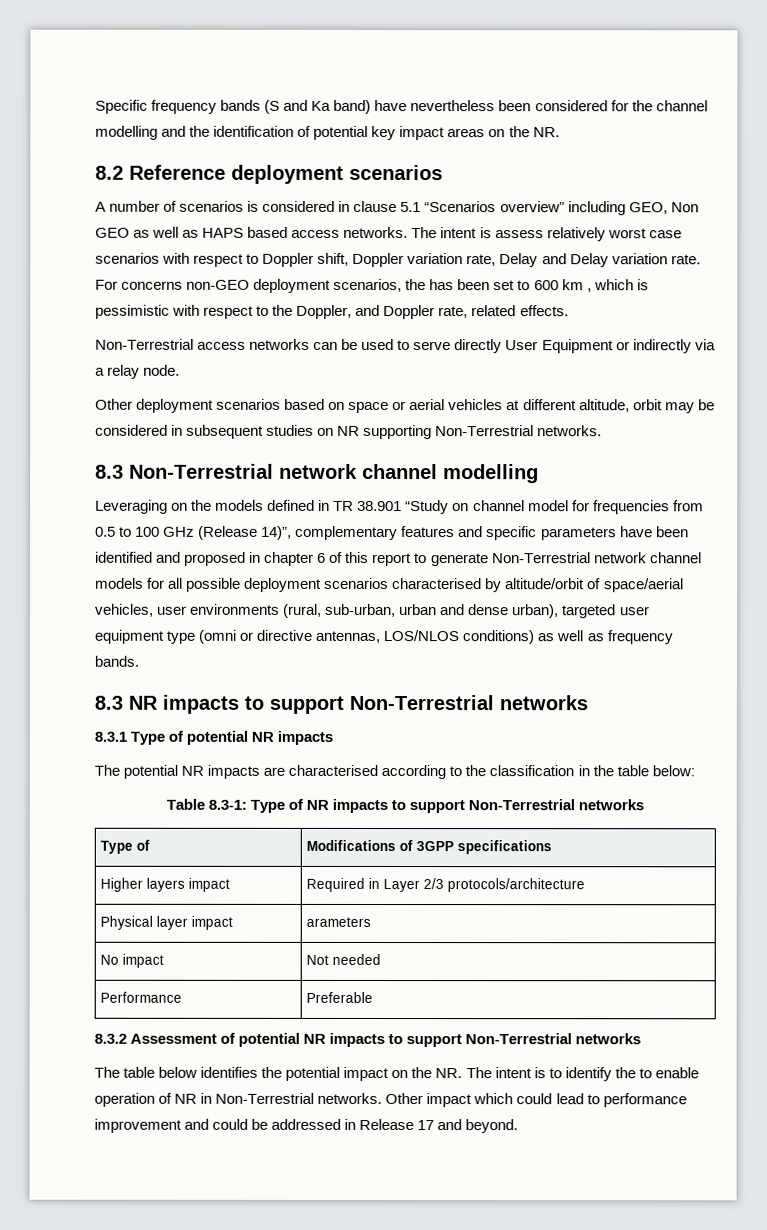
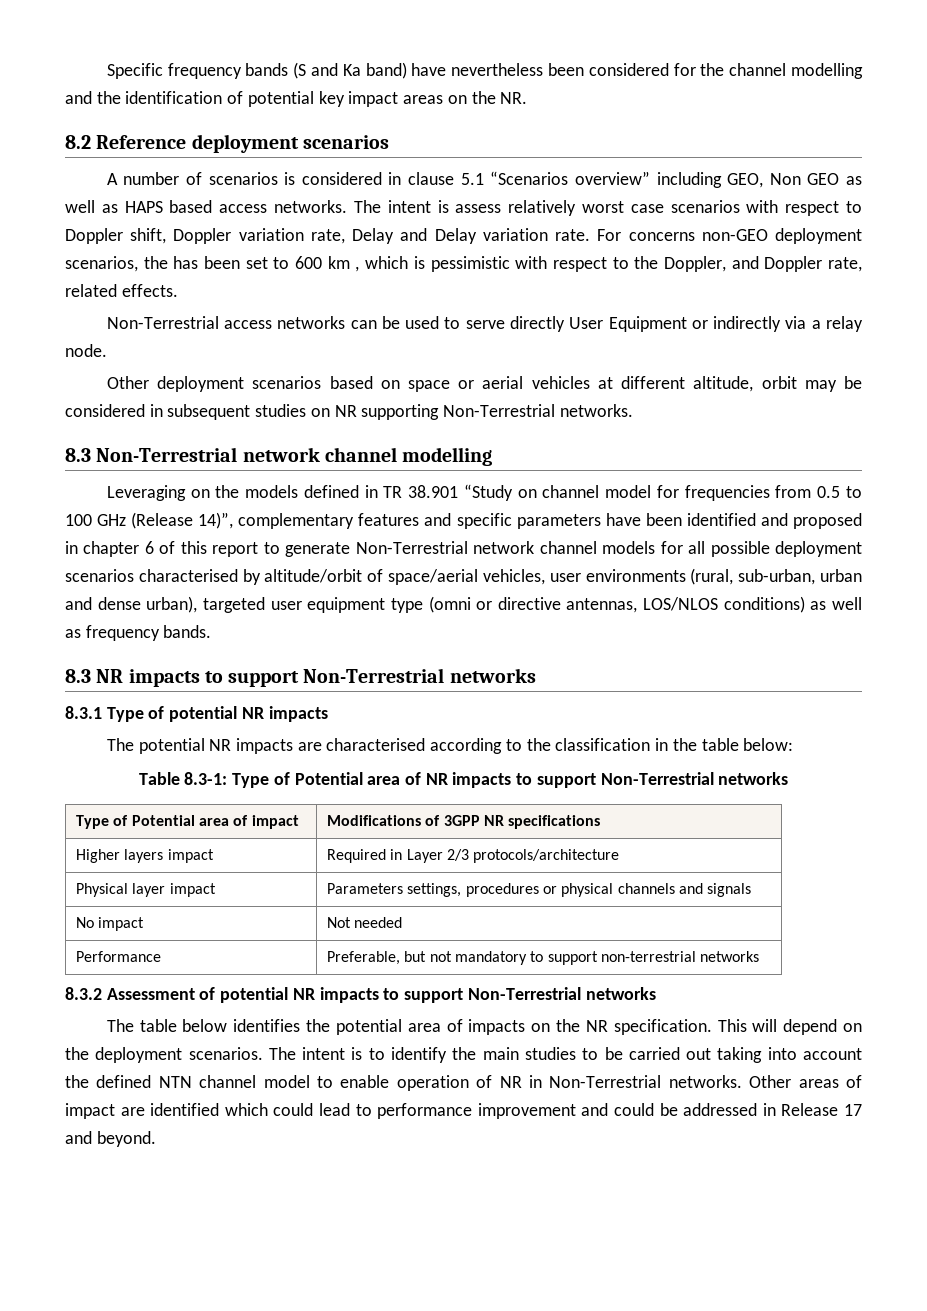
(304, 804) none -> [294,772,421,785] Potential area of
(151, 845) none -> [131,815,299,829] Potential area of impact
(455, 846) none -> [483,815,504,826] NR
[306,916,372,927] arameters -> [326,883,752,897] Parameters settings, procedures or physical channels and signals
[306,991,374,1003] Preferable -> [326,951,760,965] Preferable, but not mandatory to support non-terrestrial networks
[343,1066,463,1082] impact on the NR. -> [407,1019,862,1035] [65,1047,263,1063] area of impacts on the NR specification. This will depend on the deployment scenarios.
(636, 1073) none -> [482,1047,862,1063] [65,1075,310,1088] main studies to be carried out taking into account the defined NTN channel model
[426,1093,473,1108] impact -> [798,1075,862,1088] [65,1103,220,1119] areas of impact are identified

